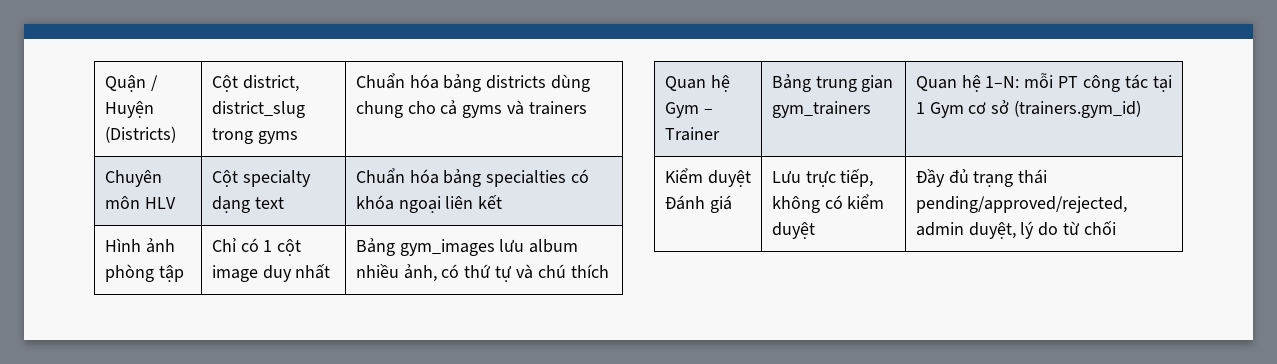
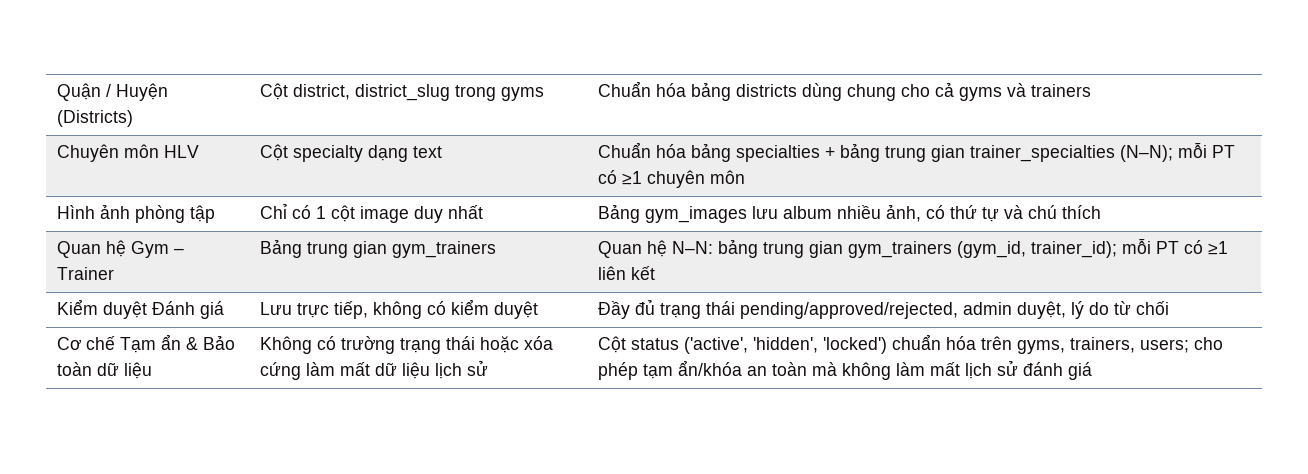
[571,169,590,183] [355,195,503,213] có khóa ngoại liên kết -> [825,142,1236,162] [598,170,746,188] + bảng trung gian trainer_specialties (N–N); mỗi PT có ≥1 chuyên môn
[985,73,1172,92] [915,100,1142,118] 1–N: mỗi PT công tác tại 1 Gym cơ sở (trainers.gym_id) -> [672,238,1229,258] [598,266,656,280] N–N: bảng trung gian gym_trainers (gym_id, trainer_id); mỗi PT có ≥1 liên kết
(1116, 228) none -> [57,334,236,353] [57,362,153,379] [260,336,554,354] [260,360,489,380] [598,334,1224,354] [598,360,1093,380] // Cơ chế Tạm ẩn & Bảo toàn dữ liệu | Không có trường trạng thái hoặc xóa cứng làm mất dữ liệu lịch sử | Cột status ('active', 'hidden', 'locked') chuẩn hóa trên gyms, trainers, users; cho phép tạm ẩn/khóa an toàn mà không làm mất lịch sử đánh giá

